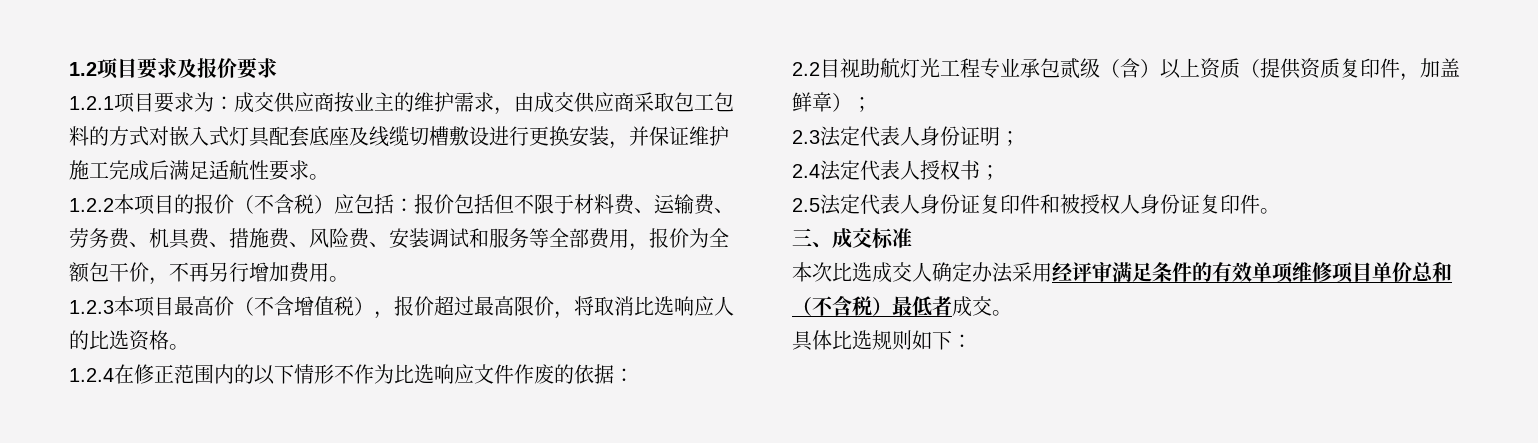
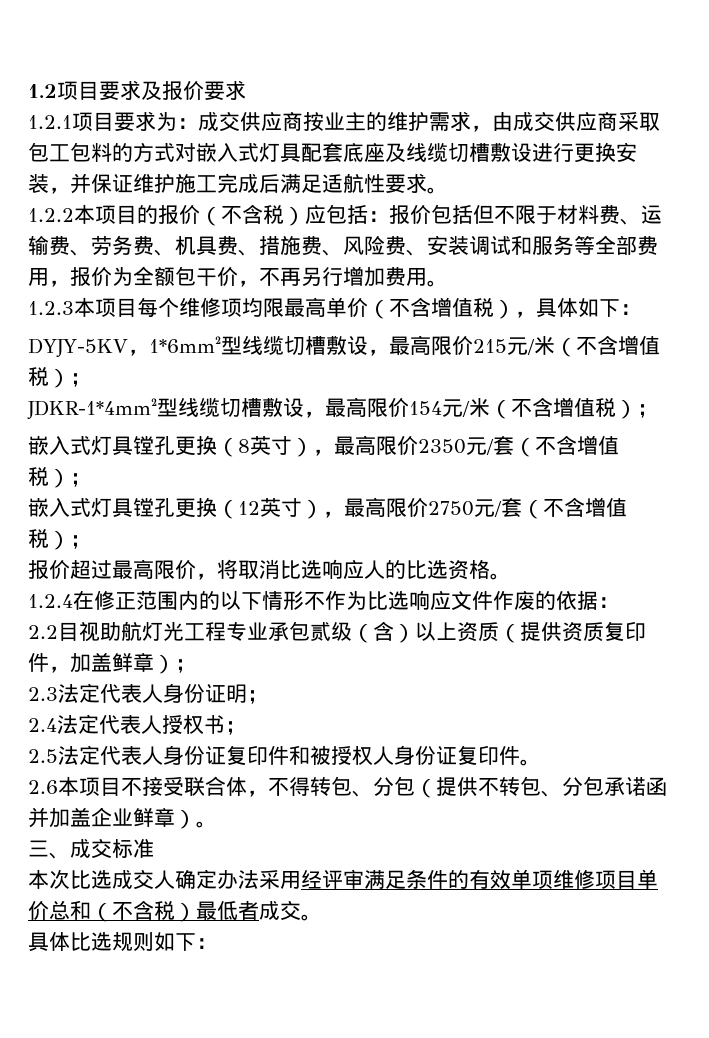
[174,296,214,316] 最高 -> [137,297,347,318] 每个维修项均限最高单
(394, 315) none -> [536,298,641,318] [28,335,660,358] [28,367,91,388] [27,397,658,420] [28,435,619,457] [28,467,91,488] [28,497,627,519] [28,529,91,550] 具体如下： // DYJY-5KV，1*6mm²型线缆切槽敷设，最高限价215元/米（不含增值税）； // JDKR-1*4mm²型线缆切槽敷设，最高限价154元/米（不含增值税）； // 嵌入式灯具镗孔更换（8英寸），最高限价2350元/套（不含增值税）； // 嵌入式灯具镗孔更换（12英寸），最高限价2750元/套（不含增值税）； //
(1280, 211) none -> [28,776,667,798] [28,807,217,829] // 2.6本项目不接受联合体，不得转包、分包（提供不转包、分包承诺函并加盖企业鲜章）。

